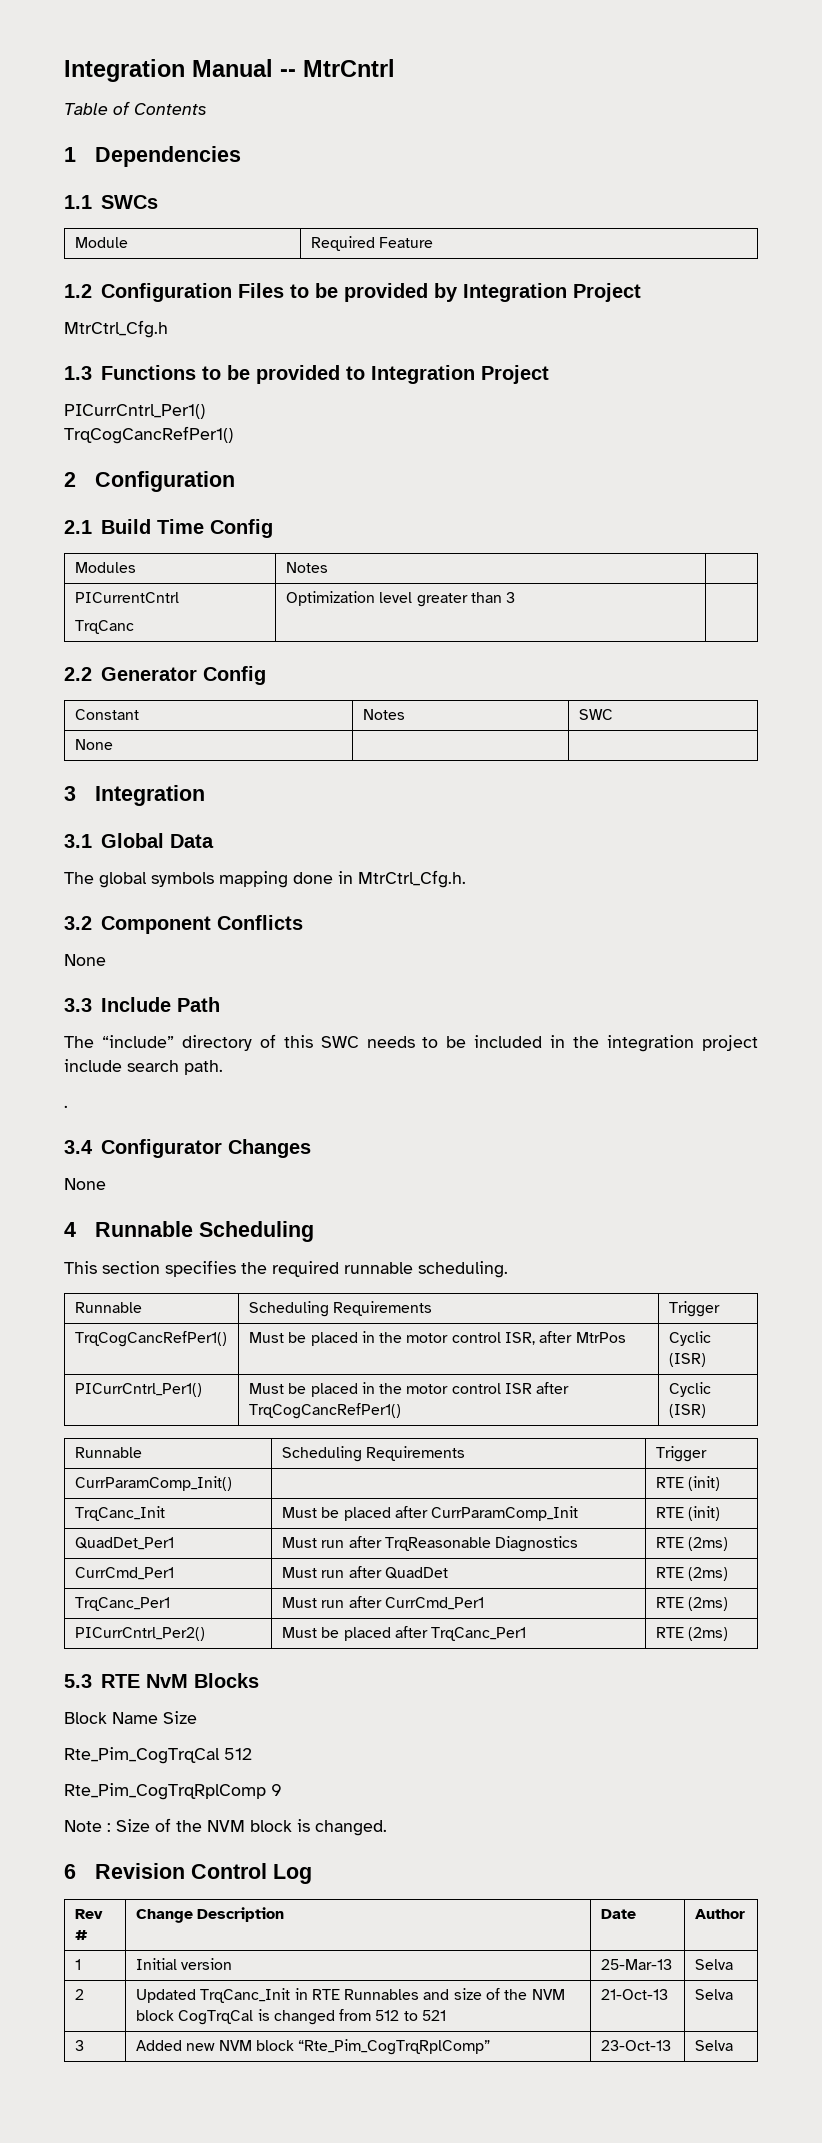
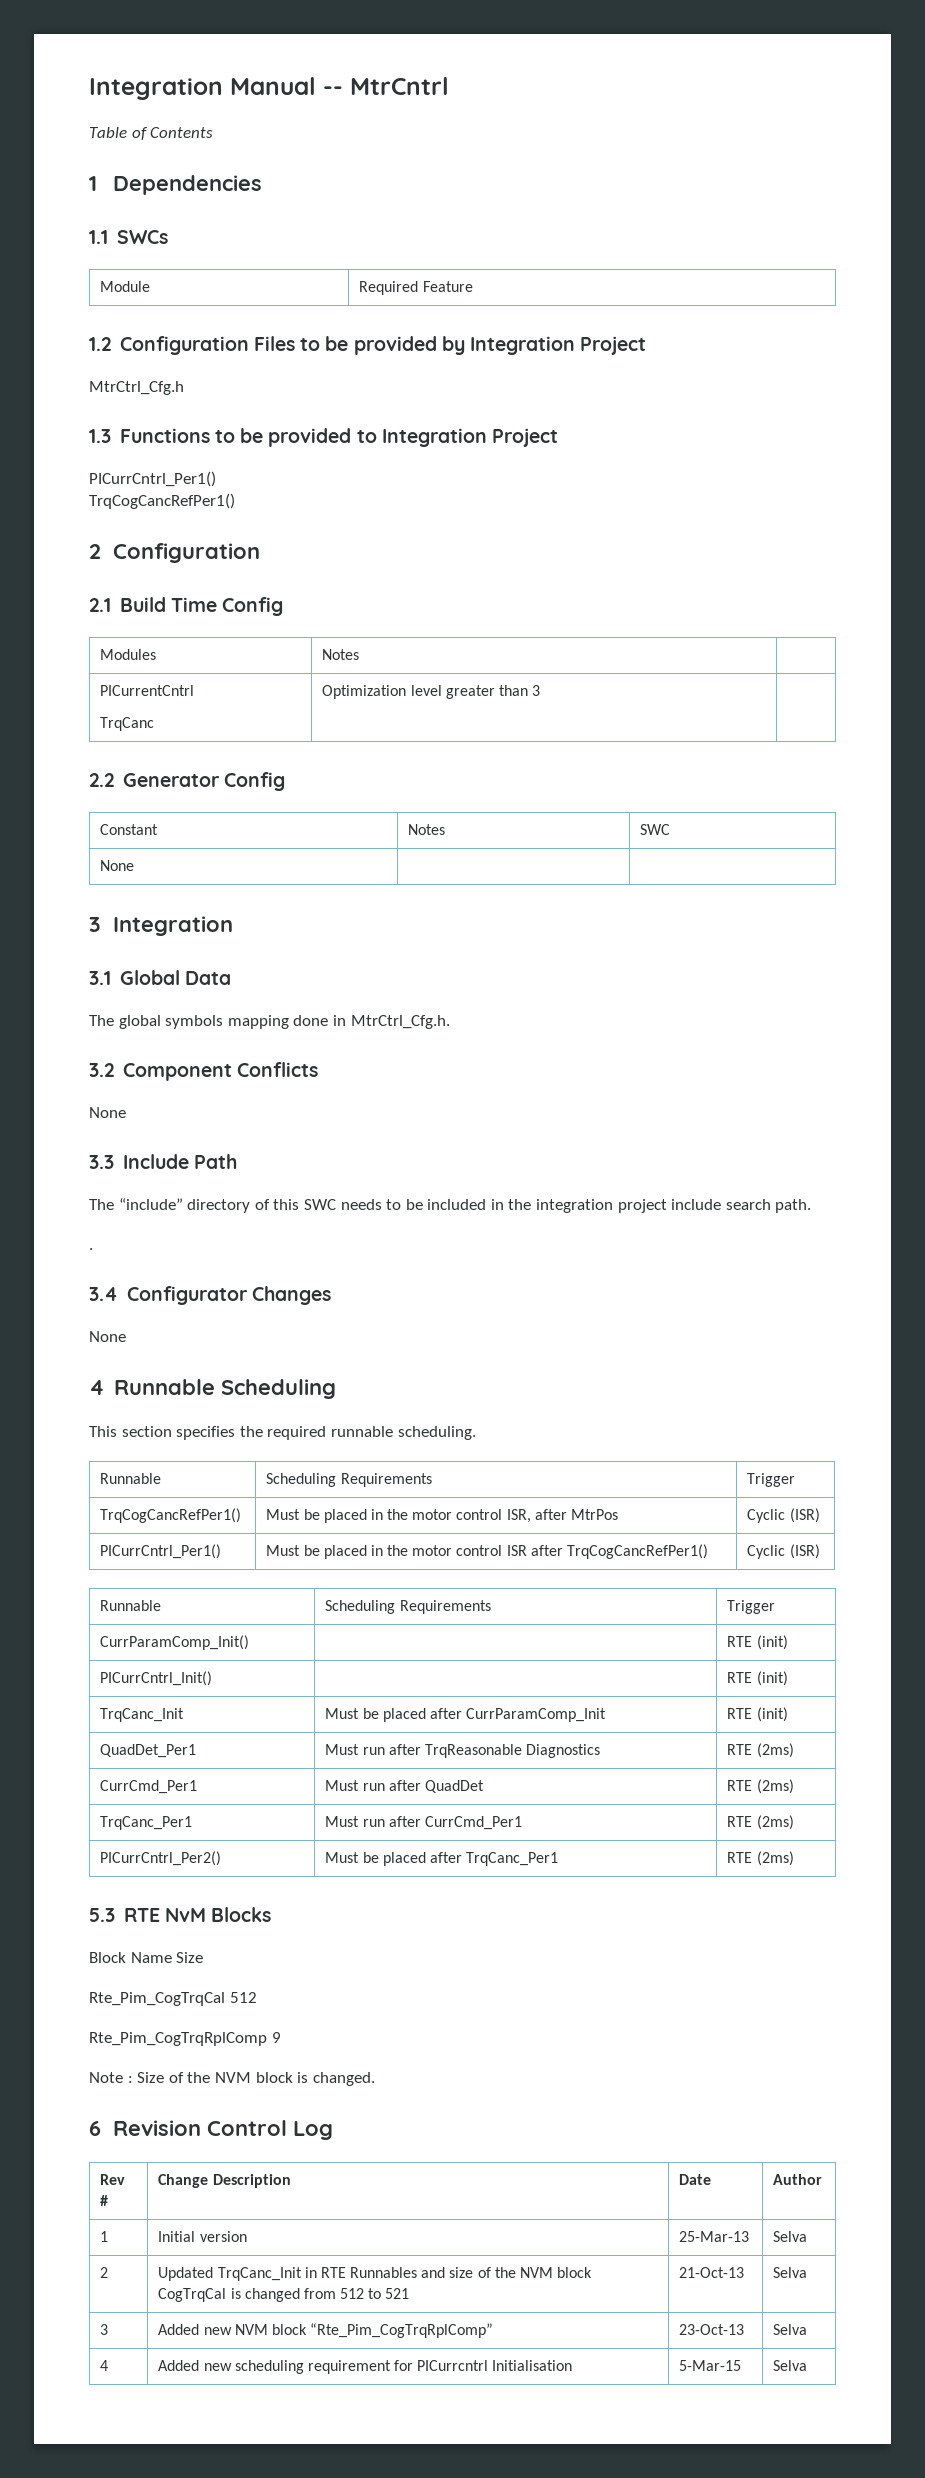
(721, 1483) none -> [100,1671,213,1686] [727,1671,788,1686] // PICurrCntrl_Init() | | RTE (init)
(733, 2045) none -> [100,2360,109,2371] [158,2360,573,2374] [679,2360,742,2371] [773,2360,808,2371] // 4 | Added new scheduling requirement for PICurrcntrl Initialisation | 5-Mar-15 | Selva

